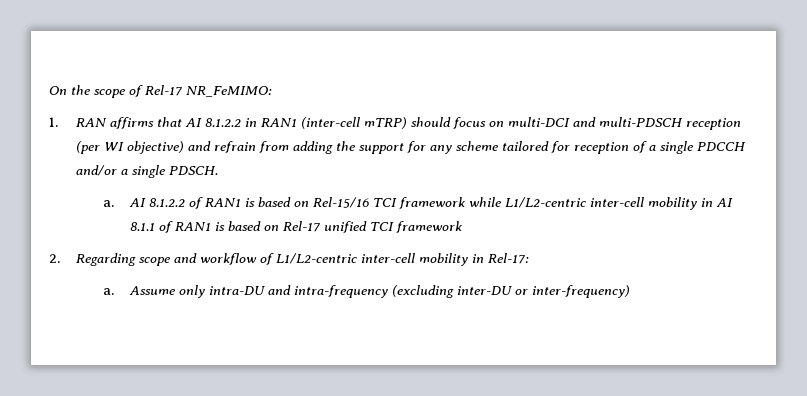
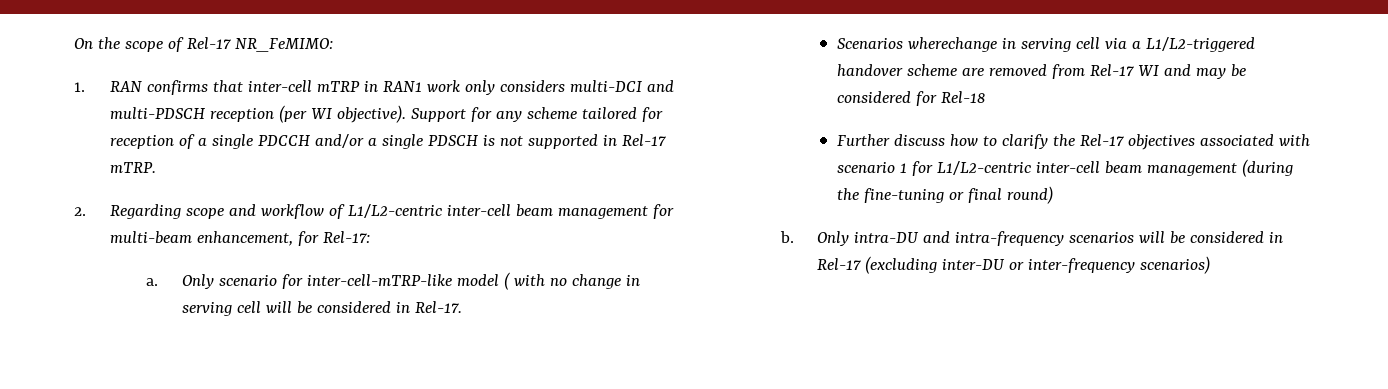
[110,117,505,129] affirms that AI 8.1.2.2 in RAN1 (inter-cell mTRP) should focus on -> [146,80,565,95] confirms that inter-cell mTRP in RAN1 work only considers
[127,141,405,154] objective) and refrain from adding the support -> [336,105,466,123] objective). Support
[169,166,219,175] [103,197,734,210] [130,221,463,233] PDSCH. // a. AI 8.1.2.2 of RAN1 is based on Rel-15/16 TCI framework while L1/L2-centric inter-cell mobility in AI 8.1.1 of RAN1 is based on Rel-17 unified TCI framework -> [427,134,666,149] [109,162,156,173] PDSCH is not supported in Rel-17 mTRP.
[419,253,530,266] [103,285,389,298] mobility in Rel-17: // a. Assume only intra-DU and intra-frequency -> [515,204,674,219] [109,231,370,246] [145,272,640,290] [181,301,462,316] [836,37,1255,52] [836,64,1246,79] [836,91,985,106] [836,134,1310,150] [836,159,1293,177] [836,186,1053,204] [779,231,1283,246] [816,258,861,270] beam management for multi-beam enhancement, for Rel-17: // a. Only scenario for inter-cell-mTRP-like model ( with no change in serving cell will be considered in Rel-17. // Scenarios wherechange in serving cell via a L1/L2-triggered handover scheme are removed from Rel-17 WI and may be considered for Rel-18 // Further discuss how to clarify the Rel-17 objectives associated with scenario 1 for L1/L2-centric inter-cell beam management (during the fine-tuning or final round) // b. Only intra-DU and intra-frequency scenarios will be considered in Rel-17
[532,285,631,298] inter-frequency) -> [1027,256,1210,274] inter-frequency scenarios)

